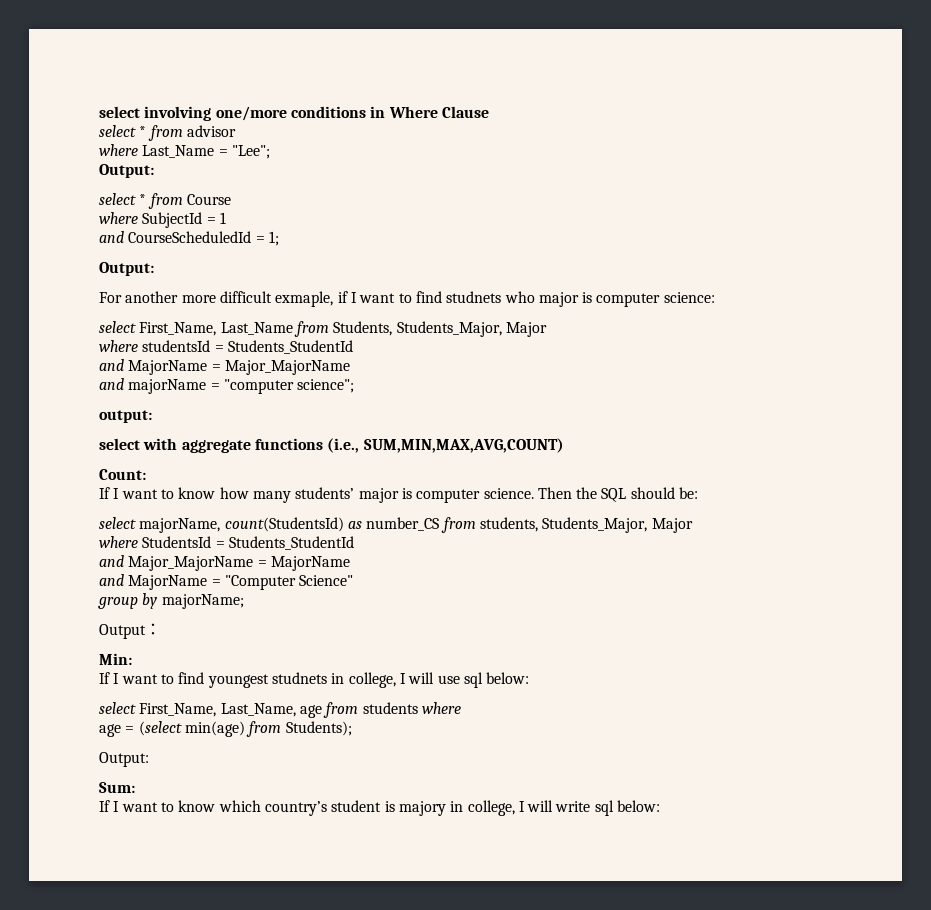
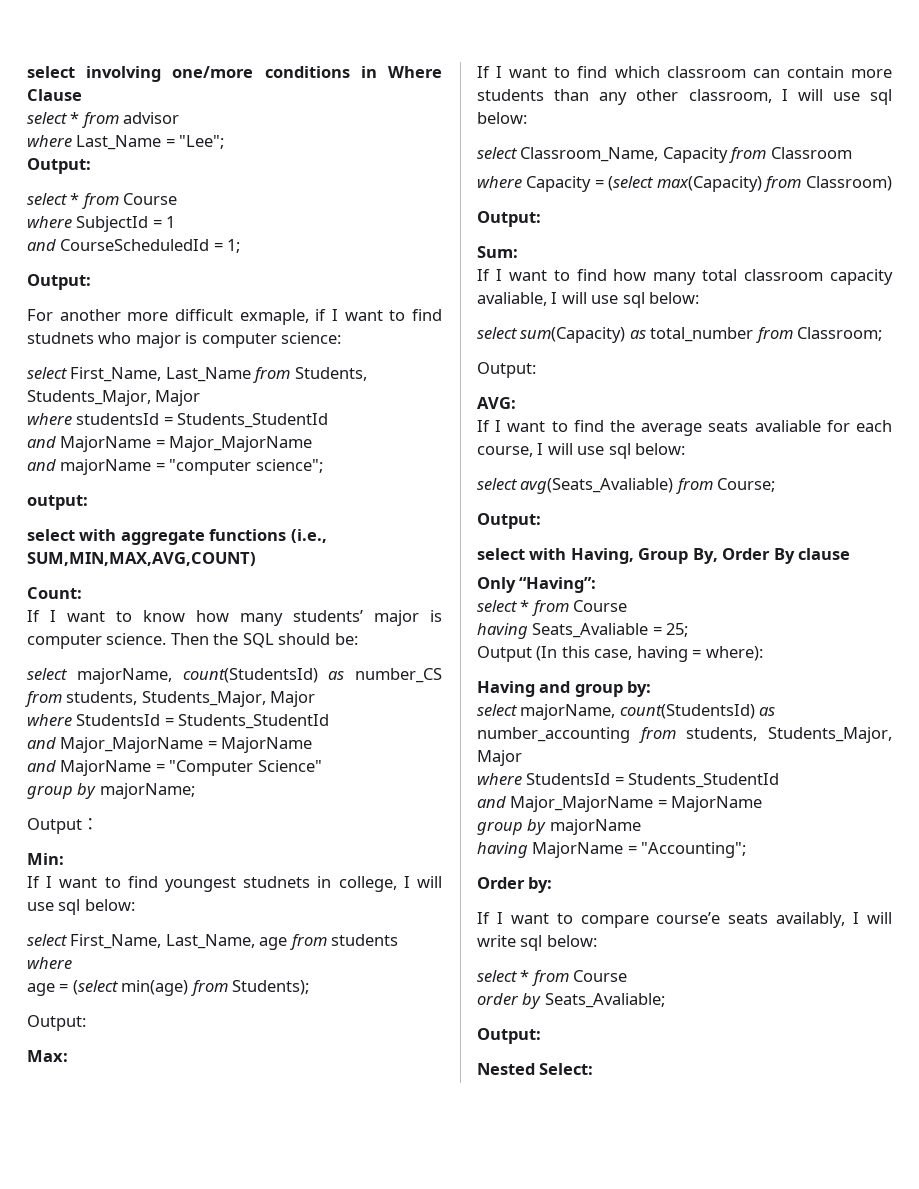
(149, 759) none -> [27,1050,68,1062] [477,66,892,78] [477,89,892,105] [477,112,527,124] [477,147,852,163] [477,176,892,192] [477,211,541,227] // Max: // If I want to find which classroom can contain more students than any other classroom, I will use sql below: // select Classroom_Name, Capacity from Classroom // where Capacity = (select max(Capacity) from Classroom) // Output:
[178,800,515,816] know which country’s student is majory in college, -> [576,269,893,285] [477,292,700,308] [477,327,883,343] [477,362,536,378] [477,397,516,409] [477,420,892,436] [477,443,686,459] [477,478,776,494] [477,513,541,529] [477,548,851,564] [477,577,597,593] [477,600,628,616] [477,623,689,639] [477,646,763,662] [477,681,652,697] [477,704,776,720] [477,727,892,743] [477,750,522,766] [477,773,780,788] [477,796,763,812] [477,819,641,835] [477,842,747,858] [477,877,553,893] [477,912,846,928] find how many total classroom capacity avaliable, I will use sql below: // select sum(Capacity) as total_number from Classroom; // Output: // AVG: // If I want to find the average seats avaliable for each course, I will use sql below: // select avg(Seats_Avaliable) from Course; // Output: // select with Having, Group By, Order By clause // Only “Having”: // select * from Course // having Seats_Avaliable = 25; // Output (In this case, having = where): // Having and group by: // select majorName, count(StudentsId) as number_accounting from students, Students_Major, Major // where StudentsId = Students_StudentId // and Major_MajorName = MajorName // group by majorName // having MajorName = "Accounting"; // Order by: // If I want to compare course’e seats availably,
(661, 806) none -> [477,970,628,986] [477,993,665,1009] [477,1028,541,1044] [477,1063,594,1075] // select * from Course // order by Seats_Avaliable; // Output: // Nested Select:

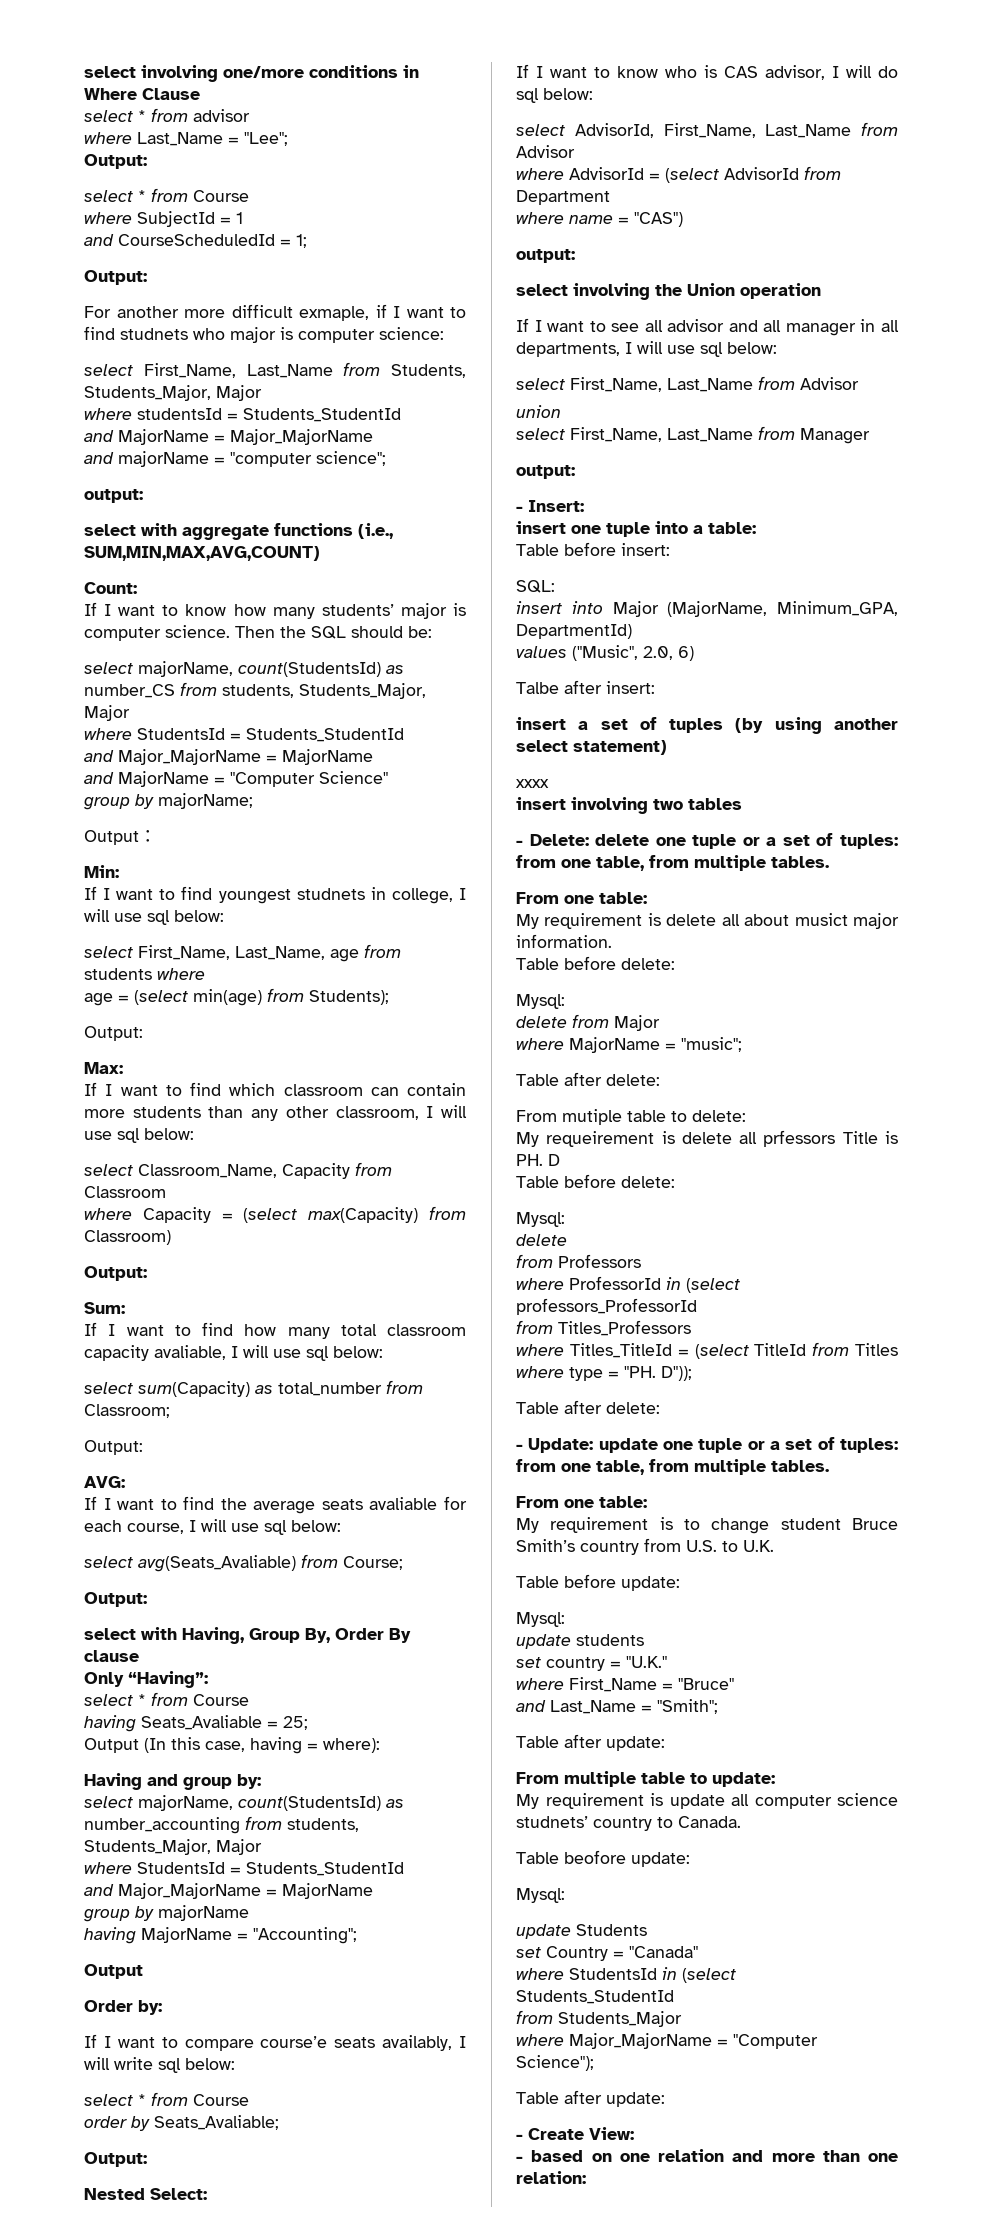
(747, 850) none -> [84,1964,143,1979] // Output
(594, 1069) none -> [516,64,898,80] [516,88,593,103] [516,122,898,138] [516,145,575,158] [516,166,841,183] [516,190,610,205] [516,212,683,227] [516,249,575,263] [516,283,821,300] [516,318,899,336] [516,341,777,357] [516,376,859,392] [516,405,561,418] [516,426,870,444] [516,465,575,479] [516,500,584,512] [516,521,756,537] [516,542,670,556] [516,580,555,593] [516,601,898,617] [516,624,632,639] [516,645,694,661] [516,680,655,694] [516,717,898,734] [516,740,667,755] [516,779,549,788] [516,797,742,814] [516,833,898,849] [516,855,829,871] [516,892,647,904] [516,913,899,929] [516,934,612,948] [516,956,675,970] [516,994,565,1009] [516,1014,660,1031] [516,1037,742,1053] [516,1072,660,1086] [516,1109,746,1125] [516,1130,898,1147] [516,1154,560,1166] [516,1174,675,1188] [516,1212,565,1227] [516,1234,567,1246] [516,1254,641,1268] [516,1276,740,1293] [516,1298,697,1315] [516,1320,691,1336] [516,1342,898,1359] [516,1366,692,1381] [516,1400,660,1414] [516,1437,898,1453] [516,1459,829,1475] [516,1496,647,1508] [516,1517,898,1534] [516,1538,774,1555] [516,1574,680,1591] [516,1612,565,1627] [516,1634,644,1649] [516,1656,667,1671] [516,1677,734,1692] [516,1699,718,1714] [516,1734,665,1751] [516,1771,775,1787] [516,1793,898,1809] [516,1816,741,1831] [516,1850,690,1867] [516,1888,565,1903] [516,1924,647,1939] [516,1946,698,1961] [516,1967,736,1983] [516,1990,674,2004] [516,2010,682,2027] [516,2033,818,2049] [516,2055,594,2071] [516,2090,665,2107] [516,2127,634,2140] [516,2149,898,2162] [516,2171,586,2184] // If I want to know who is CAS advisor, I will do sql below: // select AdvisorId, First_Name, Last_Name from Advisor // where AdvisorId = (select AdvisorId from Department // where name = "CAS") // output: // select involving the Union operation // If I want to see all advisor and all manager in all departments, I will use sql below: // select First_Name, Last_Name from Advisor // union // select First_Name, Last_Name from Manager // output: // - Insert: // insert one tuple into a table: // Table before insert: // SQL: // insert into Major (MajorName, Minimum_GPA, DepartmentId) // values ("Music", 2.0, 6) // Talbe after insert: // insert a set of tuples (by using another select statement) // xxxx // insert involving two tables // - Delete: delete one tuple or a set of tuples: from one table, from multiple tables. // From one table: // My requirement is delete all about musict major information. // Table before delete: // Mysql: // delete from Major // where MajorName = "music"; // Table after delete: // From mutiple table to delete: // My requeirement is delete all prfessors Title is PH. D // Table before delete: // Mysql: // delete // from Professors // where ProfessorId in (select professors_ProfessorId // from Titles_Professors // where Titles_TitleId = (select TitleId from Titles where type = "PH. D")); // Table after delete: // - Update: update one tuple or a set of tuples: from one table, from multiple tables. // From one table: // My requirement is to change student Bruce Smith’s country from U.S. to U.K. // Table before update: // Mysql: // update students // set country = "U.K." // where First_Name = "Bruce" // and Last_Name = "Smith"; // Table after update: // From multiple table to update: // My requirement is update all computer science studnets’ country to Canada. // Table beofore update: // Mysql: // update Students // set Country = "Canada" // where StudentsId in (select Students_StudentId // from Students_Major // where Major_MajorName = "Computer Science"); // Table after update: // - Create View: // - based on one relation and more than one relation:

